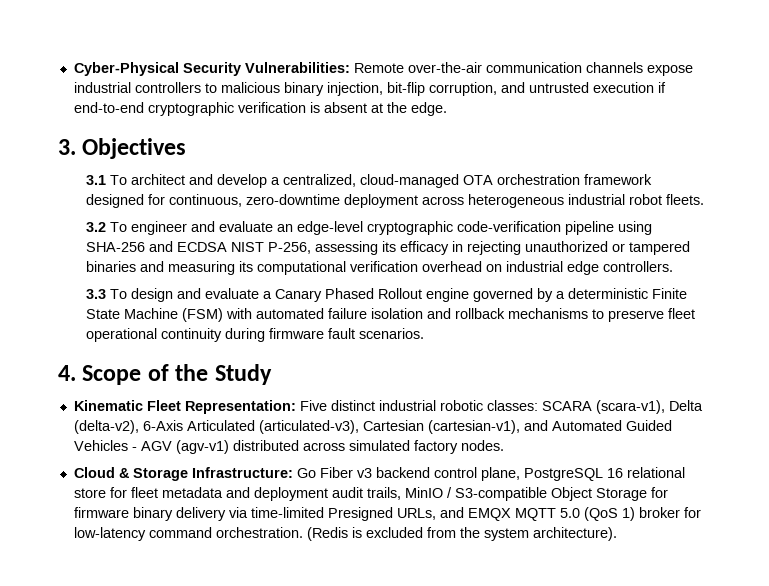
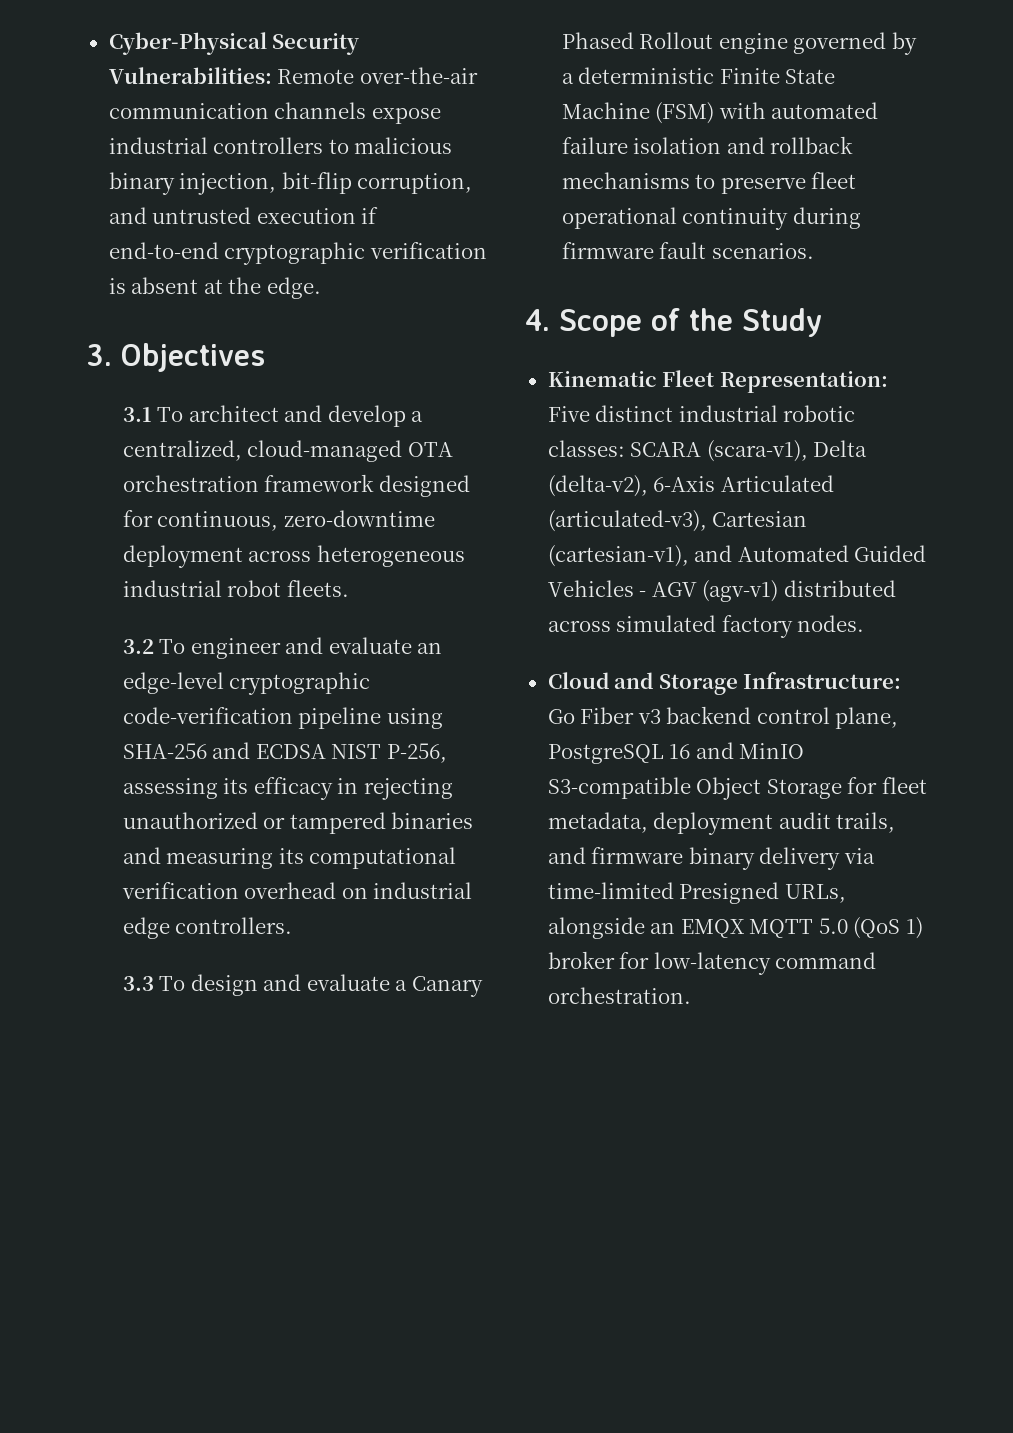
[118,468,130,478] & -> [614,672,654,689] and
[626,467,685,478] [73,487,668,501] relational store for fleet metadata and deployment audit trails, MinIO / S3-compatible Object Storage for -> [695,742,805,759] [547,777,927,800] [547,812,896,835] [547,847,586,864] and MinIO S3-compatible Object Storage for fleet metadata, deployment audit trails, and
[439,507,464,518] and -> [547,917,676,939] alongside an
[306,527,617,541] (Redis is excluded from the system architecture). -> (691, 995) none

